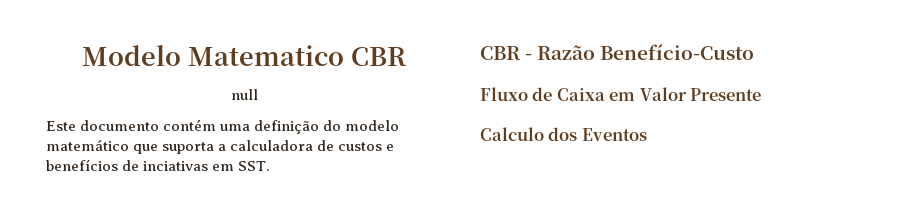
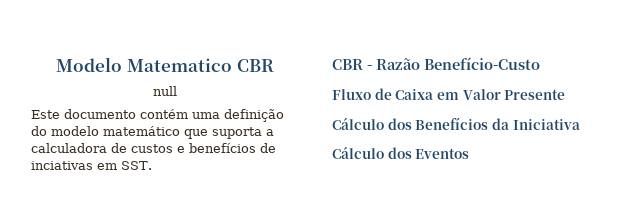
[480,127,544,141] Calculo -> [332,117,580,130] [332,146,384,159] Cálculo dos Benefícios da Iniciativa // Cálculo

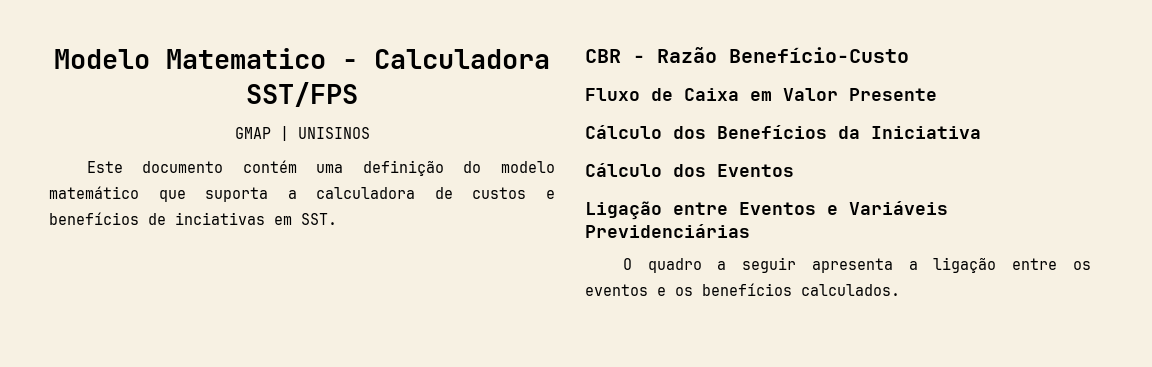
[236,59,274,72] [153,86,177,96] CBR // null -> [342,49,550,69] [246,82,358,107] [234,126,370,141] - Calculadora SST/FPS // GMAP | UNISINOS
(470, 153) none -> [585,201,948,220] [585,224,750,238] [622,257,1091,273] [585,283,900,296] // Ligação entre Eventos e Variáveis Previdenciárias // O quadro a seguir apresenta a ligação entre os eventos e os benefícios calculados.

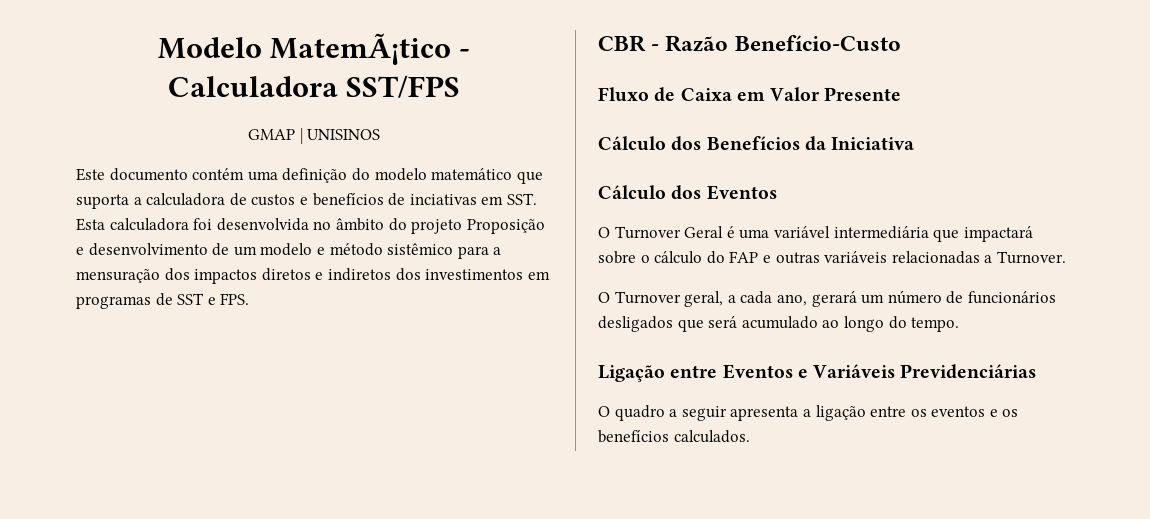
[166,48,326,69] Matematico -> [270,33,451,65] MatemÃ¡tico
(337, 219) none -> [76,218,545,234] [76,243,502,259] [76,268,550,284] [76,293,250,309] Esta calculadora foi desenvolvida no âmbito do projeto Proposição e desenvolvimento de um modelo e método sistêmico para a mensuração dos impactos diretos e indiretos dos investimentos em programas de SST e FPS.
(794, 170) none -> [598,226,1033,242] [598,251,1066,264] [598,290,1056,307] [598,316,960,332] // O Turnover Geral é uma variável intermediária que impactará sobre o cálculo do FAP e outras variáveis relacionadas a Turnover. // O Turnover geral, a cada ano, gerará um número de funcionários desligados que será acumulado ao longo do tempo.

